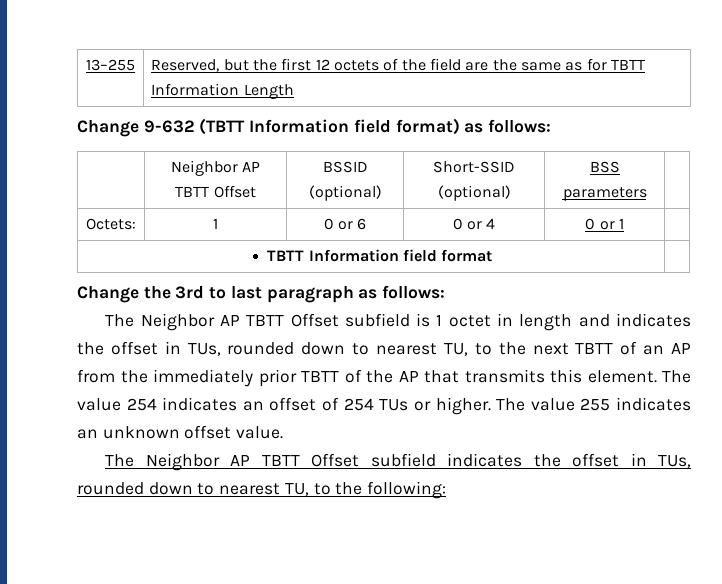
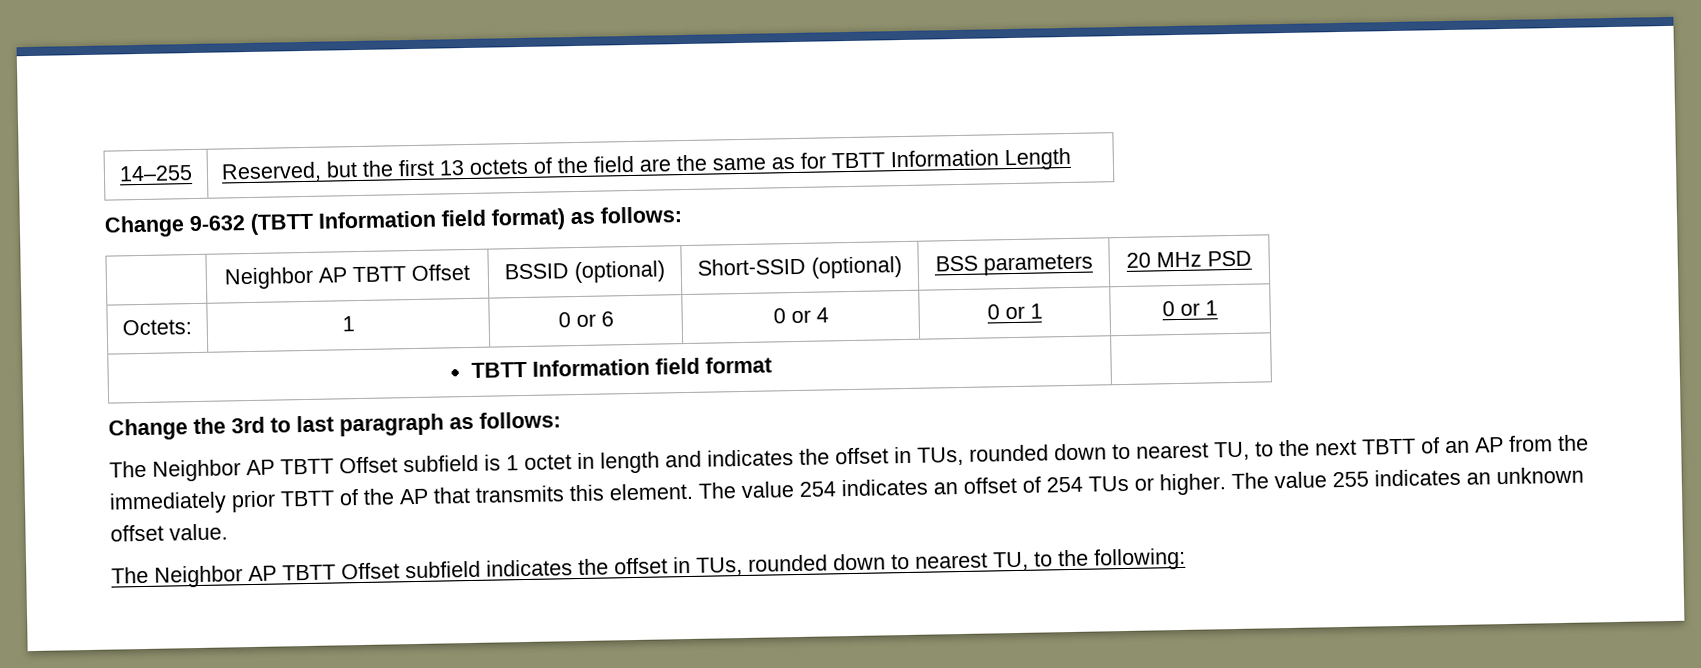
[86,59,135,71] 13–255 -> [119,165,193,182] 14–255
[315,59,330,70] 12 -> [439,160,466,176] 13
(647, 194) none -> [1126,250,1252,268] 20 MHz PSD
(624, 223) none -> [1162,300,1218,317] 0 or 1

